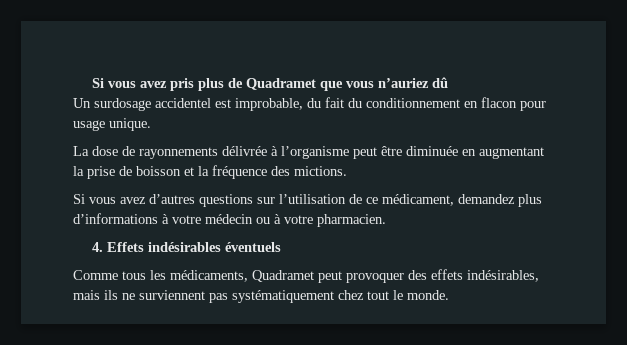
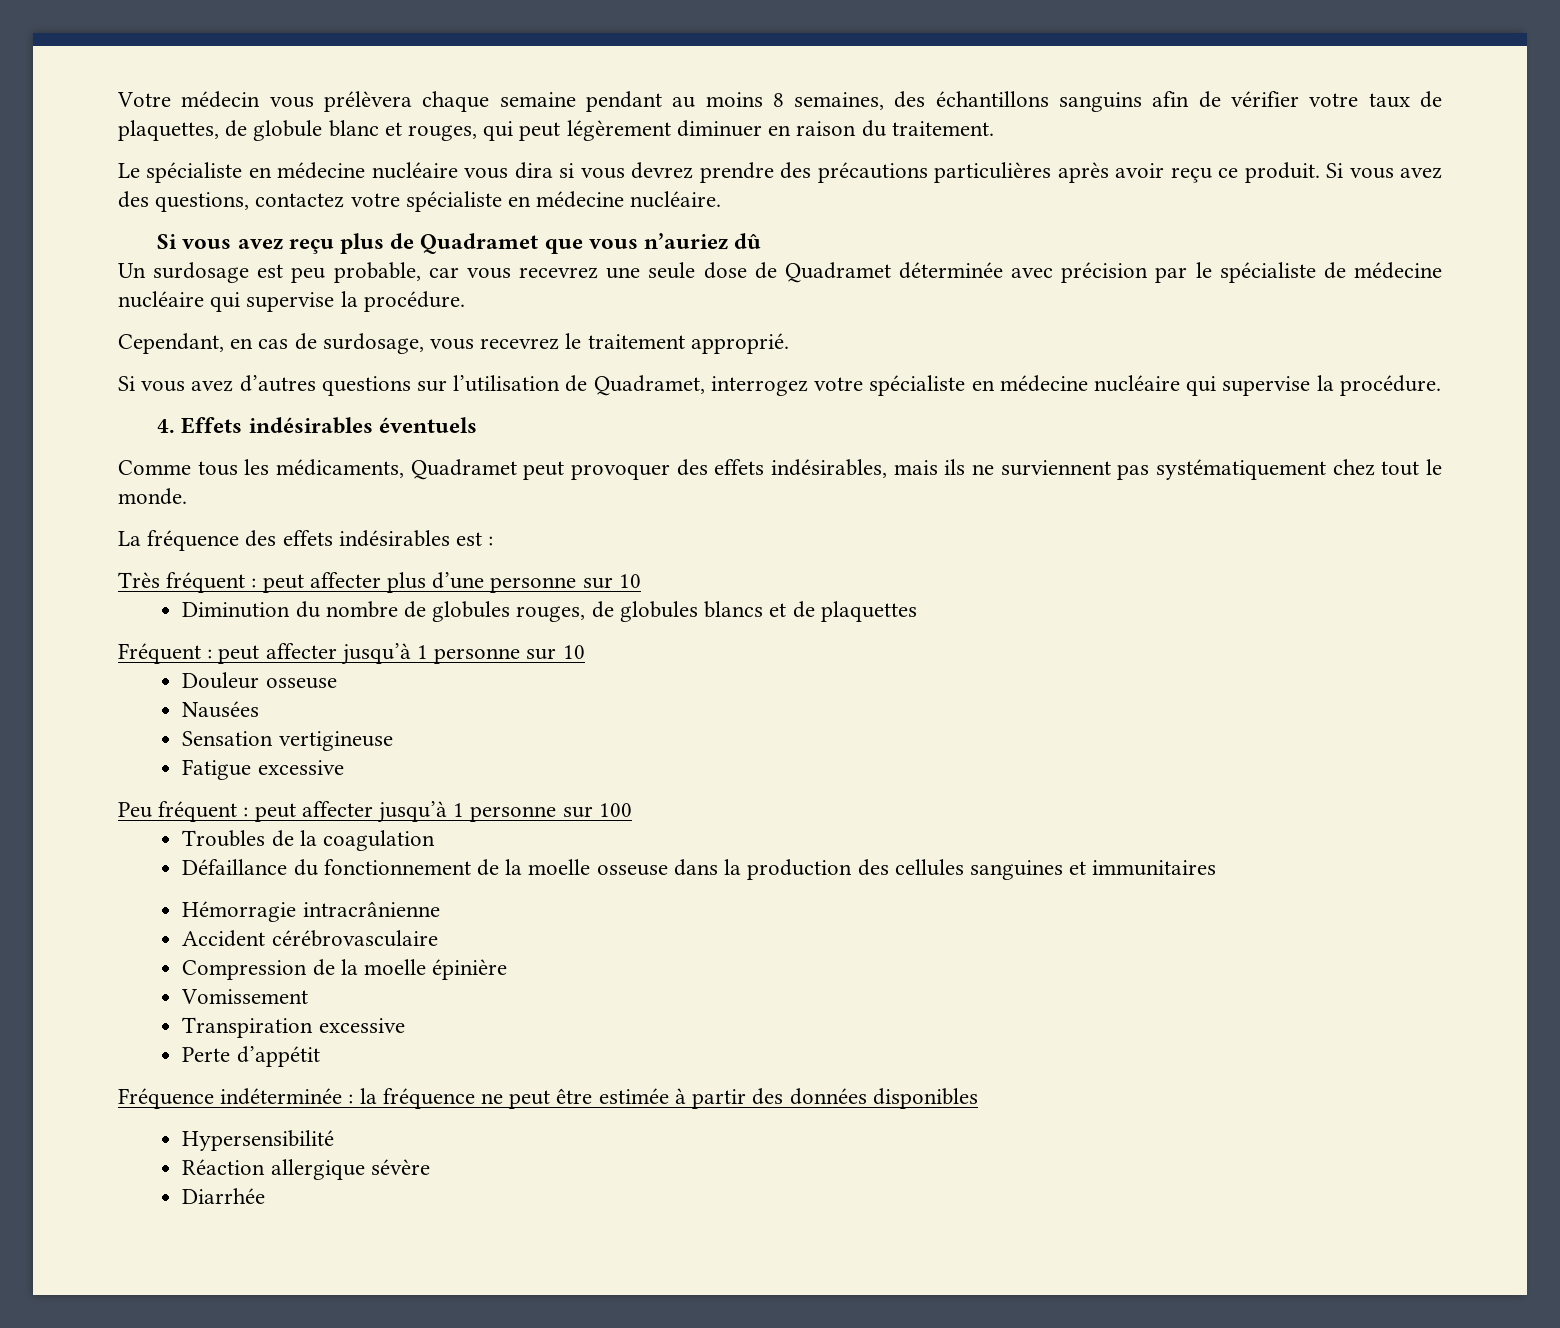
[92,78,195,91] Si vous avez pris -> [117,91,1442,112] [118,120,994,141] [118,162,1442,183] [118,191,722,212] [157,234,334,254] Votre médecin vous prélèvera chaque semaine pendant au moins 8 semaines, des échantillons sanguins afin de vérifier votre taux de plaquettes, de globule blanc et rouges, qui peut légèrement diminuer en raison du traitement. // Le spécialiste en médecine nucléaire vous dira si vous devrez prendre des précautions particulières après avoir reçu ce produit. Si vous avez des questions, contactez votre spécialiste en médecine nucléaire. // Si vous avez reçu
[155,97,546,111] [73,118,151,131] [73,146,544,159] [73,165,347,179] accidentel est improbable, du fait du conditionnement en flacon pour usage unique. // La dose de rayonnements délivrée à l’organisme peut être diminuée en augmentant la prise de boisson et la fréquence des mictions. -> [257,262,1443,283] [118,291,465,312] [118,333,789,354] est peu probable, car vous recevrez une seule dose de Quadramet déterminée avec précision par le spécialiste de médecine nucléaire qui supervise la procédure. // Cependant, en cas de surdosage, vous recevrez le traitement approprié.
[366,194,542,207] [73,213,386,227] ce médicament, demandez plus d’informations à votre médecin ou à votre pharmacien. -> [593,375,1441,396] Quadramet, interrogez votre spécialiste en médecine nucléaire qui supervise la procédure.
(449, 295) none -> [118,530,494,551] [118,572,641,593] [182,601,917,622] [118,643,585,665] [182,672,337,689] [182,701,260,718] [182,731,393,751] [182,759,344,780] [118,801,632,823] [182,830,436,851] [182,859,1217,880] [182,901,440,922] [182,930,438,947] [182,959,508,980] [181,989,309,1004] [182,1017,405,1038] [182,1046,320,1067] [118,1088,978,1109] [182,1130,335,1151] [182,1159,430,1180] [182,1188,266,1204] // La fréquence des effets indésirables est : // Très fréquent : peut affecter plus d’une personne sur 10 // Diminution du nombre de globules rouges, de globules blancs et de plaquettes // Fréquent : peut affecter jusqu’à 1 personne sur 10 // Douleur osseuse // Nausées // Sensation vertigineuse // Fatigue excessive // Peu fréquent : peut affecter jusqu’à 1 personne sur 100 // Troubles de la coagulation // Défaillance du fonctionnement de la moelle osseuse dans la production des cellules sanguines et immunitaires // Hémorragie intracrânienne // Accident cérébrovasculaire // Compression de la moelle épinière // Vomissement // Transpiration excessive // Perte d’appétit // Fréquence indéterminée : la fréquence ne peut être estimée à partir des données disponibles // Hypersensibilité // Réaction allergique sévère // Diarrhée

